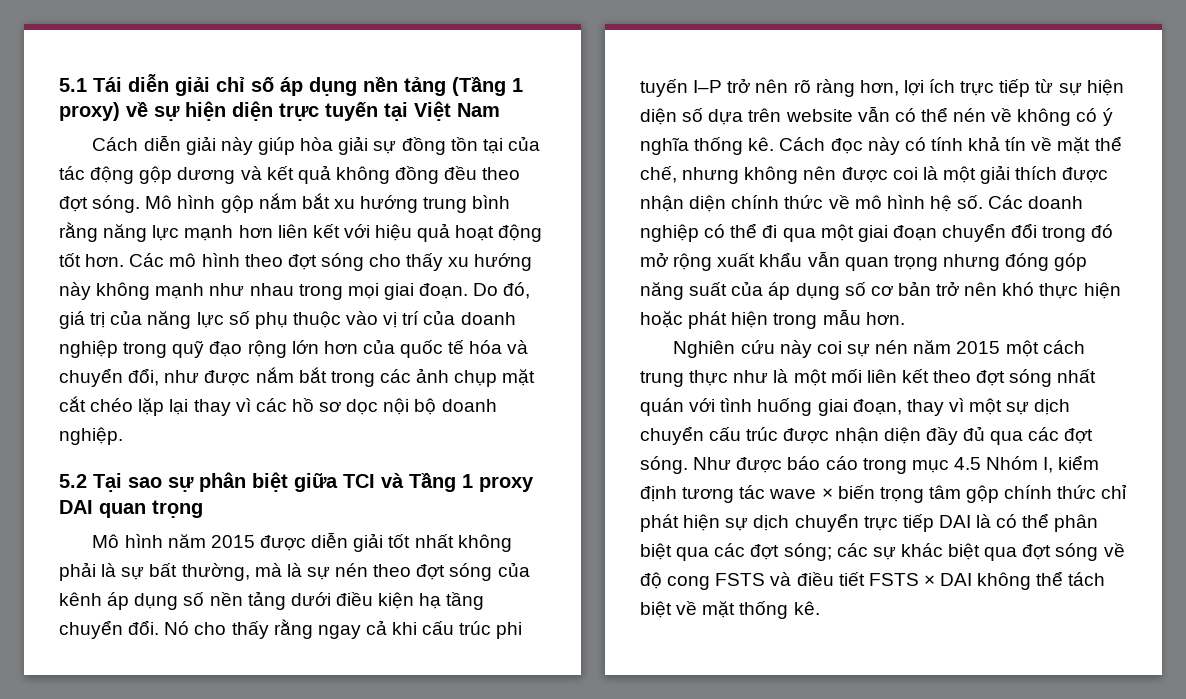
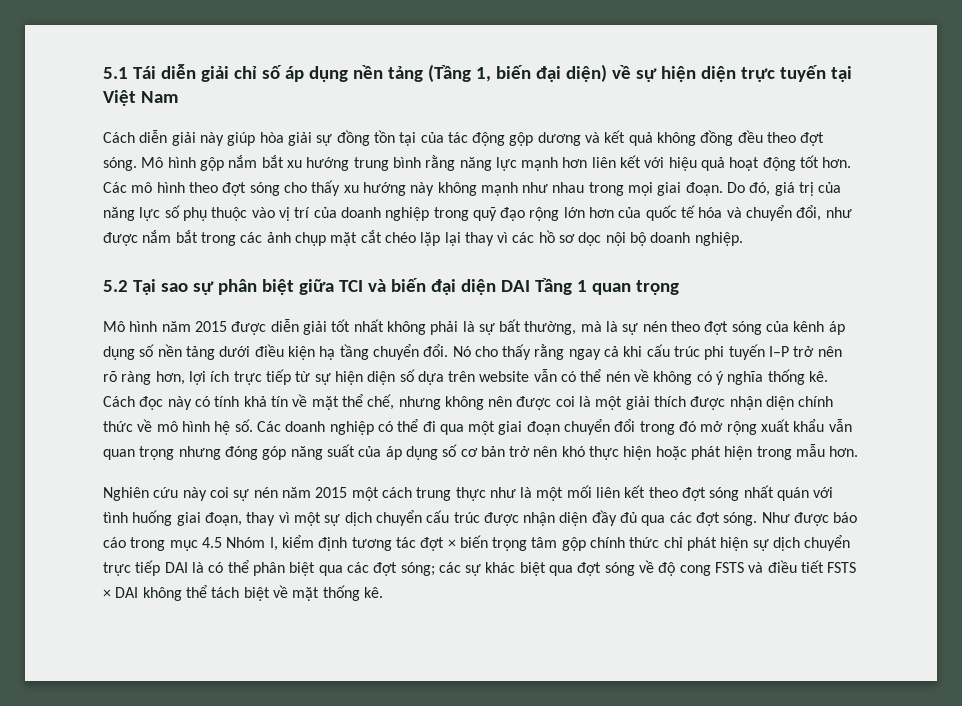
[512,78,523,92] [59,102,120,121] 1 proxy) -> [475,64,607,82] 1, biến đại diện)
[409,473,534,492] [59,500,93,514] Tầng 1 proxy DAI -> [390,278,587,295] biến đại diện DAI Tầng 1
[769,489,817,499] wave -> [420,537,445,551] đợt

